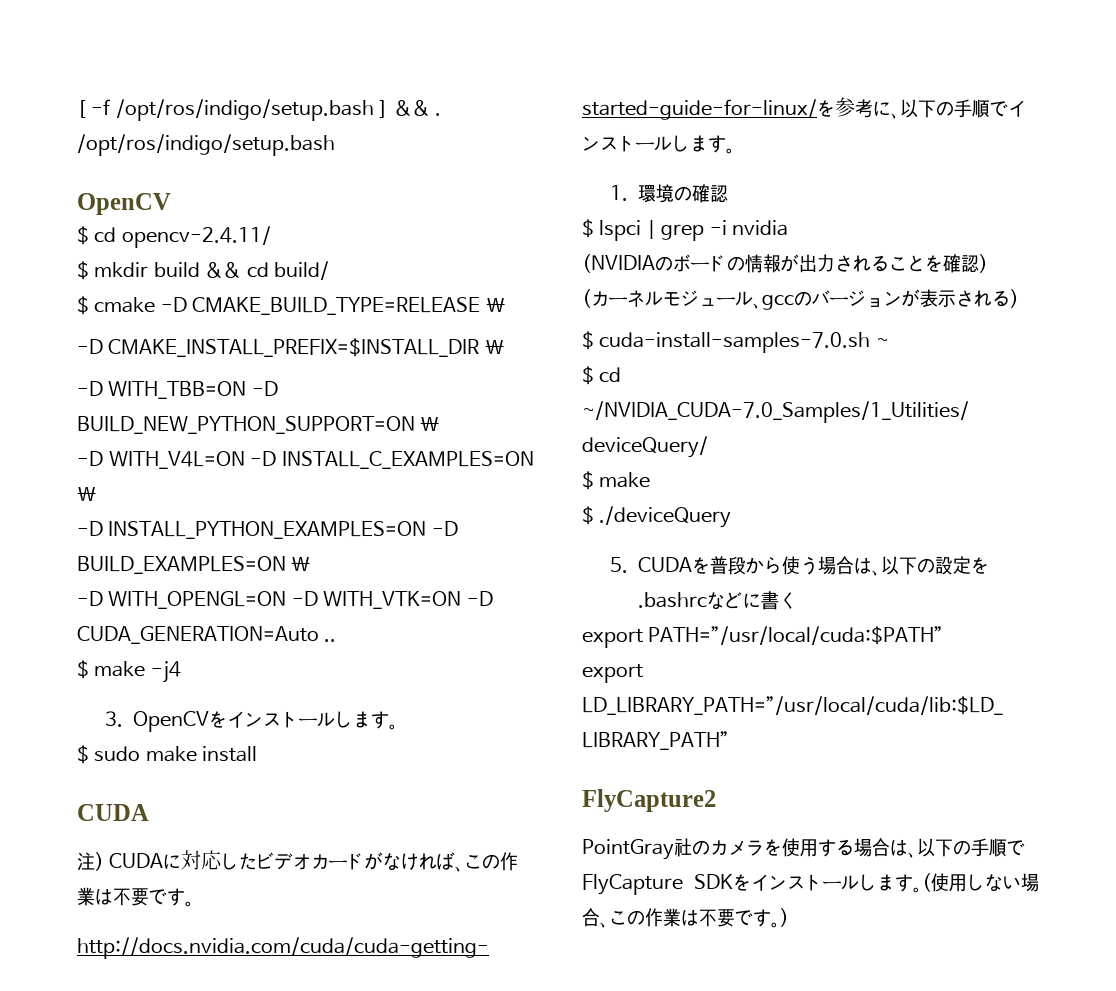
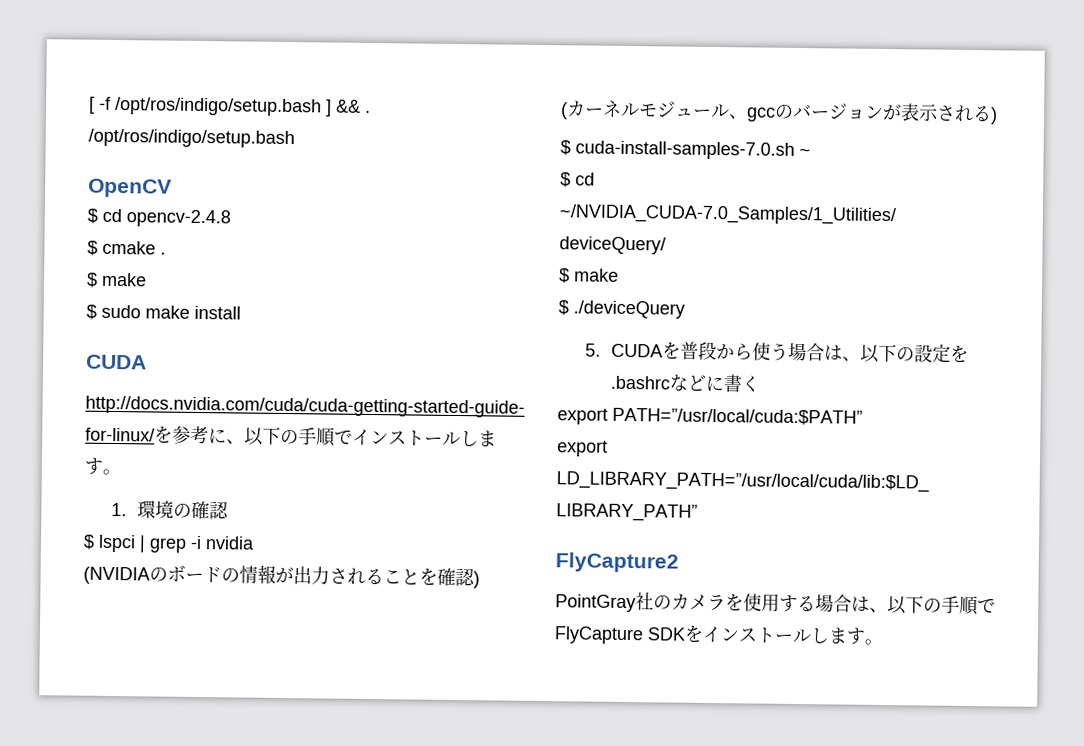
[121,226,271,248] [77,261,329,280] [77,296,505,315] [77,338,504,357] [77,381,278,399] [77,416,440,434] [77,451,535,469] [77,487,96,501] [77,521,458,539] [77,556,311,574] [77,591,493,609] [77,626,337,644] [77,660,181,683] [104,711,398,732] opencv-2.4.11/ // $ mkdir build && cd build/ // $ cmake -D CMAKE_BUILD_TYPE=RELEASE \ // -D CMAKE_INSTALL_PREFIX=$INSTALL_DIR \ // -D WITH_TBB=ON -D BUILD_NEW_PYTHON_SUPPORT=ON \ // -D WITH_V4L=ON -D INSTALL_C_EXAMPLES=ON \ // -D INSTALL_PYTHON_EXAMPLES=ON -D BUILD_EXAMPLES=ON \ // -D WITH_OPENGL=ON -D WITH_VTK=ON -D CUDA_GENERATION=Auto .. // $ make -j4 // 3. OpenCVをインストールします。 -> [126,209,231,228] [87,240,166,256] [86,272,147,288] opencv-2.4.8 // $ cmake . // $ make
[77,850,519,872] [77,887,194,907] // 注) CUDAに対応したビデオカードがなければ、この作業は不要です。 -> (147, 362) none
[922,873,1039,892] [582,908,789,928] (使用しない場合、この作業は不要です。) -> (883, 642) none

